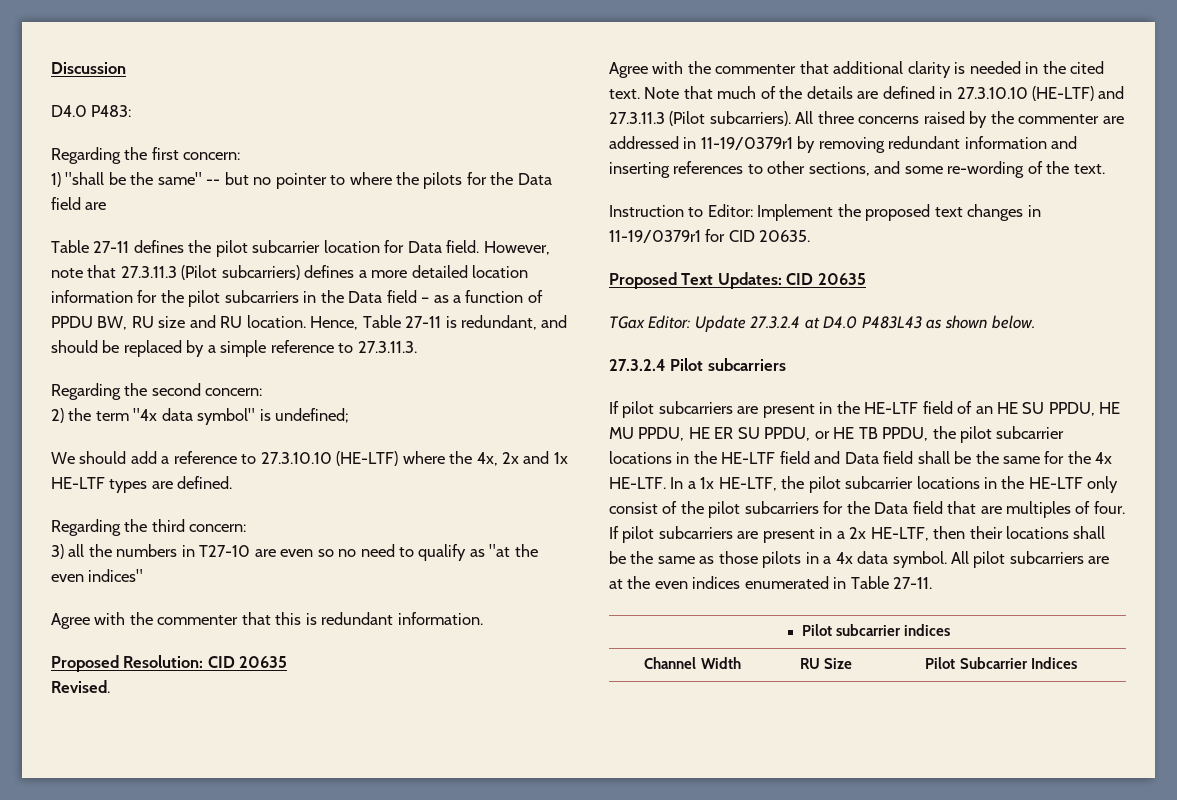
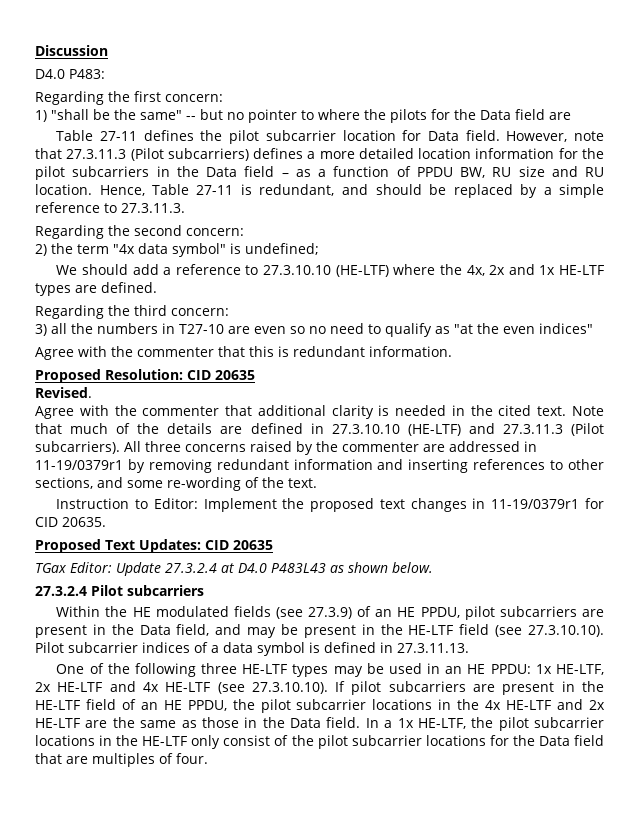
(786, 364) none -> [56,606,604,620] [35,624,604,638] [35,642,469,656] [56,663,605,677] [35,681,328,694] Within the HE modulated fields (see 27.3.9) of an HE PPDU, pilot subcarriers are present in the Data field, and may be present in the HE-LTF field (see 27.3.10.10). Pilot subcarrier indices of a data symbol is defined in 27.3.11.13. // One of the following three HE-LTF types may be used in an HE PPDU: 1x HE-LTF, 2x HE-LTF and 4x HE-LTF (see 27.3.10.10).
[1022,402,1121,416] [609,427,878,441] SU PPDU, HE MU PPDU, HE ER SU PPDU, or HE TB -> (182, 705) none
[721,451,1113,464] [609,477,666,489] HE-LTF field and Data field shall be the same for the 4x HE-LTF. -> [485,699,605,710] [35,717,361,728] 4x HE-LTF and 2x HE-LTF are the same as those in the Data field.
[744,501,819,514] subcarriers -> [351,735,486,746] subcarrier locations
[609,526,1106,543] [609,551,1110,568] [609,576,933,589] [801,624,950,636] [644,657,741,669] [799,658,853,669] [925,657,1077,669] If pilot subcarriers are present in a 2x HE-LTF, then their locations shall be the same as those pilots in a 4x data symbol. All pilot subcarriers are at the even indices enumerated in Table 27-11. // Pilot subcarrier indices // Channel Width | RU Size | Pilot Subcarrier Indices -> (208, 758) none

